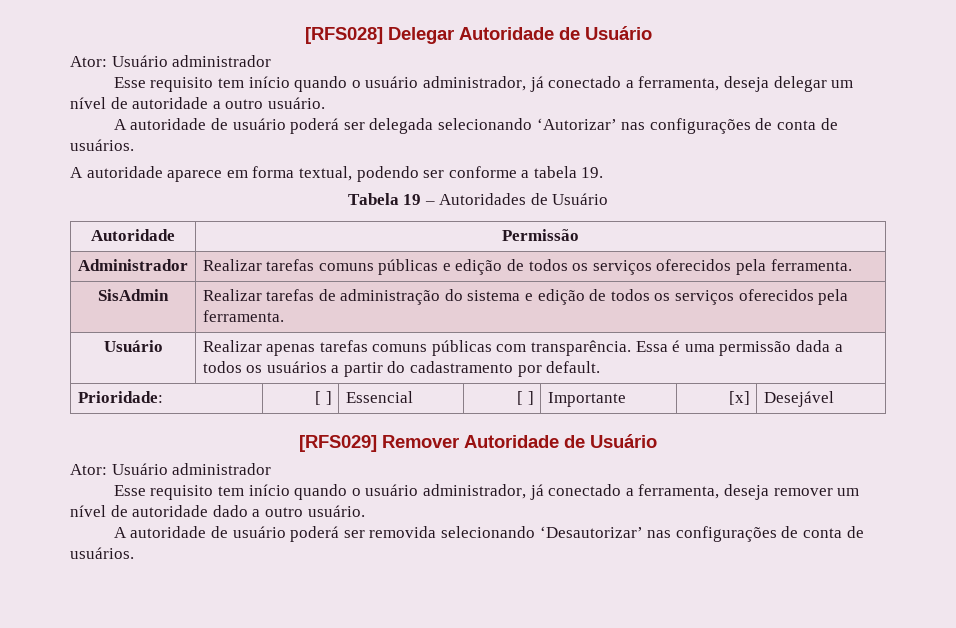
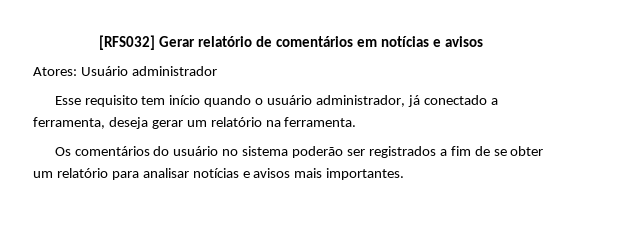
[304,26,652,44] [70,56,107,67] [RFS028] Delegar Autoridade de Usuário // Ator: -> [99,35,483,50] [33,67,77,76] [RFS032] Gerar relatório de comentários em notícias e avisos // Atores:
[773,76,854,92] [70,97,325,109] [113,118,838,134] [70,139,134,151] [70,166,604,182] [347,193,609,205] [91,229,175,241] [502,229,579,241] [78,259,188,271] [202,259,852,275] [98,289,169,301] [202,289,849,305] [202,310,284,322] [103,340,163,352] [202,340,843,356] [202,361,601,377] [77,391,163,403] [314,391,332,405] [345,391,413,403] [516,391,534,405] [547,392,626,407] [728,391,750,405] [763,391,834,407] [299,434,657,452] [70,463,272,475] [113,484,860,500] [70,505,365,517] [113,526,864,542] [70,547,134,559] delegar um nível de autoridade a outro usuário. // A autoridade de usuário poderá ser delegada selecionando ‘Autorizar’ nas configurações de conta de usuários. // A autoridade aparece em forma textual, podendo ser conforme a tabela 19. // Tabela 19 – Autoridades de Usuário // Autoridade | Permissão // Administrador | Realizar tarefas comuns públicas e edição de todos os serviços oferecidos pela ferramenta. // SisAdmin | Realizar tarefas de administração do sistema e edição de todos os serviços oferecidos pela ferramenta. // Usuário | Realizar apenas tarefas comuns públicas com transparência. Essa é uma permissão dada a todos os usuários a partir do cadastramento por default. // Prioridade: | [ ] | Essencial | [ ] | Importante | [x] | Desejável // [RFS029] Remover Autoridade de Usuário // Ator: Usuário administrador // Esse requisito tem início quando o usuário administrador, já conectado a ferramenta, deseja remover um nível de autoridade dado a outro usuário. // A autoridade de usuário poderá ser removida selecionando ‘Desautorizar’ nas configurações de conta de usuários. -> [151,117,357,129] [54,146,544,158] [33,168,405,180] gerar um relatório na ferramenta. // Os comentários do usuário no sistema poderão ser registrados a fim de se obter um relatório para analisar notícias e avisos mais importantes.

